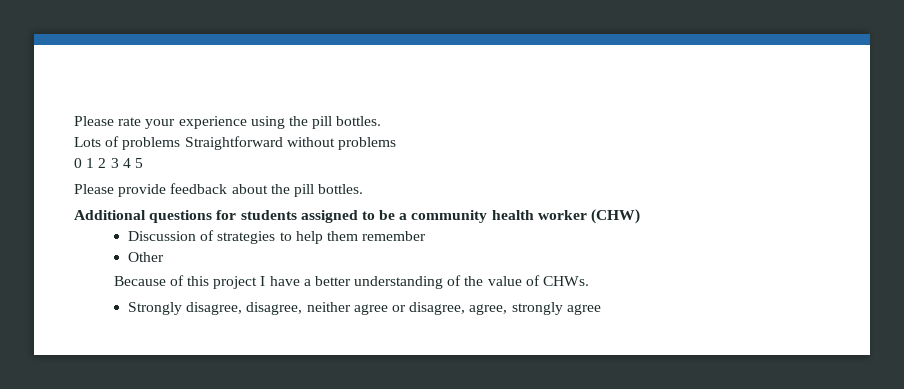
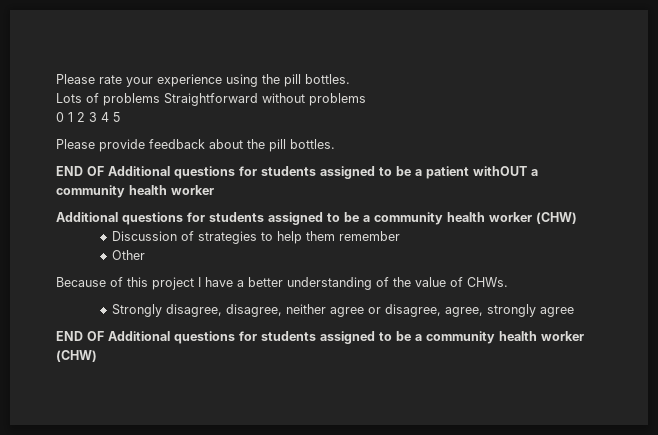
(364, 189) none -> [56,166,538,179] [56,185,214,198] // END OF Additional questions for students assigned to be a patient withOUT a community health worker
(601, 309) none -> [56,331,584,344] [56,350,97,362] // END OF Additional questions for students assigned to be a community health worker (CHW)

